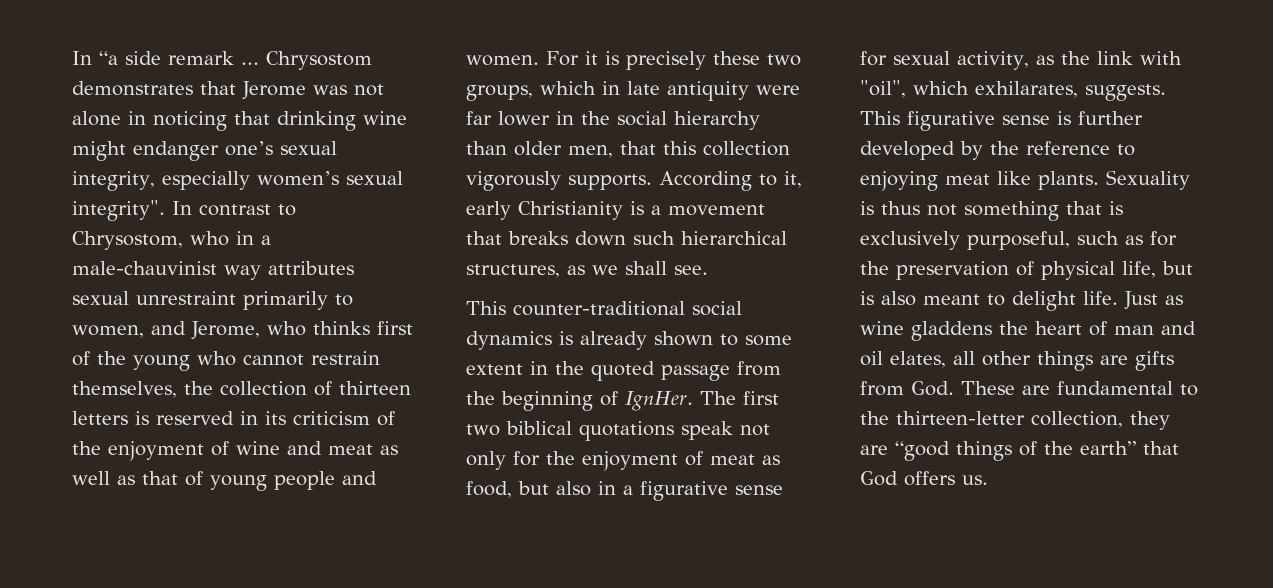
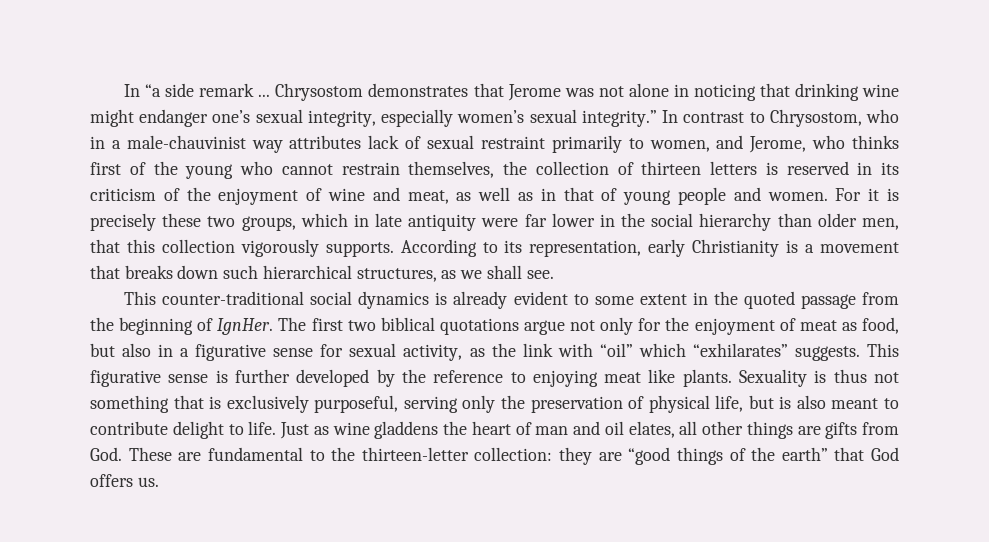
[72,200,165,221] integrity". -> [581,110,657,127] integrity.”
[72,291,236,305] sexual unrestraint -> [368,135,545,149] lack of sexual restraint
[328,444,373,455] meat -> [407,190,449,204] meat,
(135, 480) none -> [540,188,556,201] in
[784,171,802,188] it, -> [504,240,642,257] its representation,
[654,331,713,346] shown -> [513,291,568,305] evident
[681,421,733,440] speak -> [524,320,565,335] argue
[860,80,1078,98] "oil", which exhilarates, -> [599,343,788,357] “oil” which “exhilarates”
[1077,231,1177,246] such as for -> [403,395,496,413] serving only
[1012,291,1076,311] delight -> [90,421,244,439] contribute delight to
[1031,411,1123,428] collection, -> [474,447,553,461] collection:

